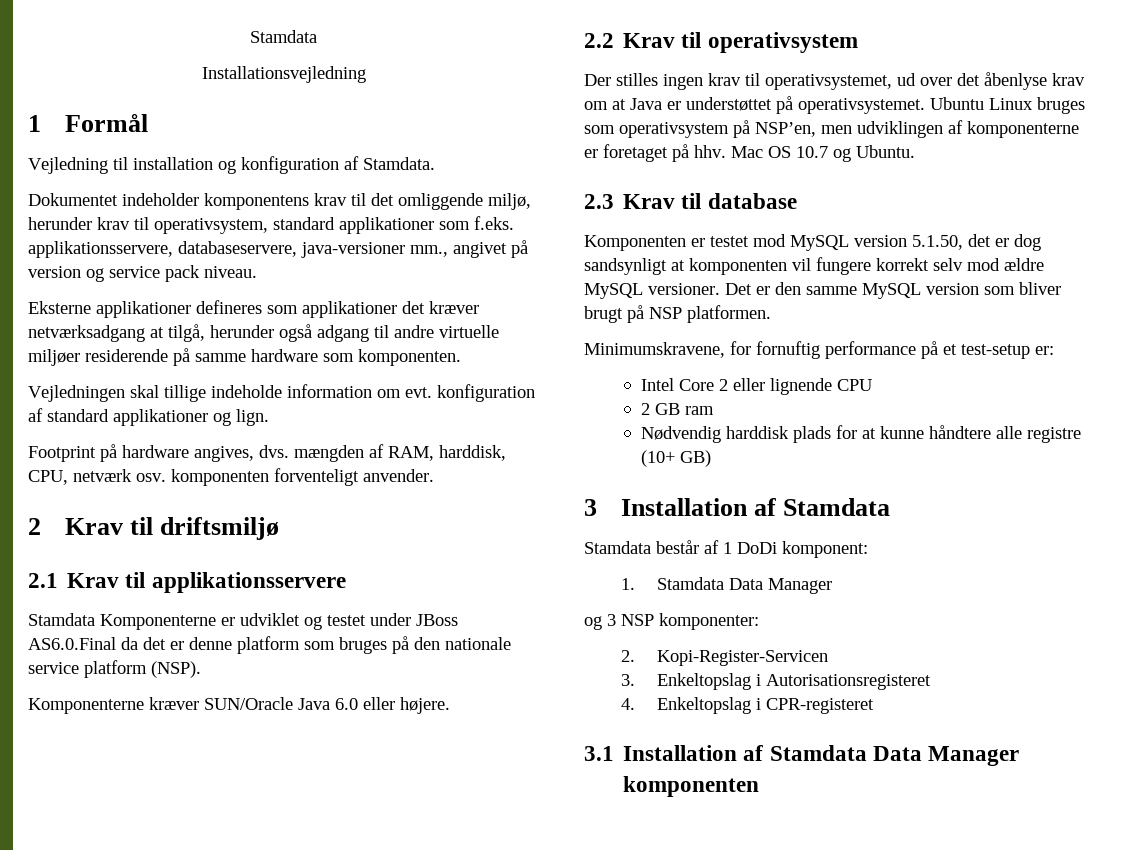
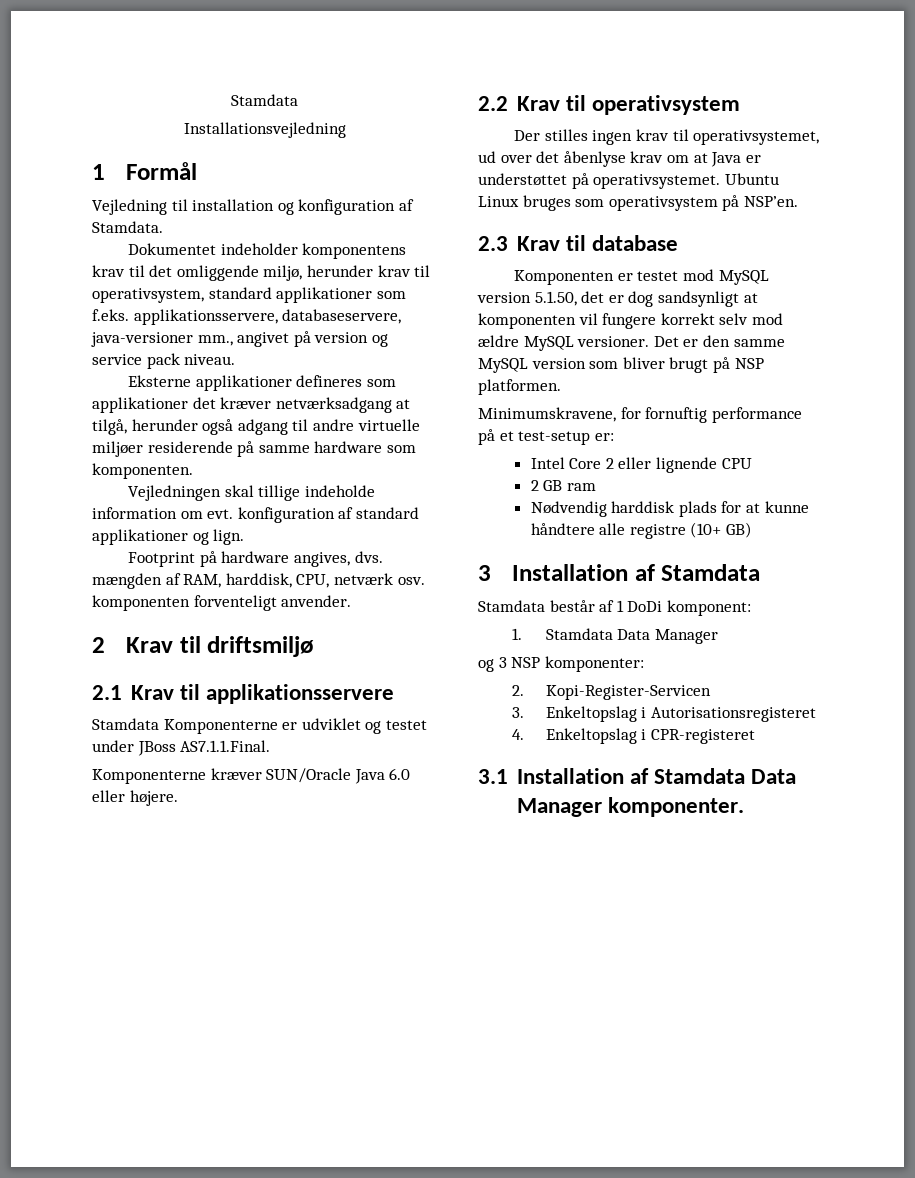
[28,636,511,654] [28,660,201,678] AS6.0.Final da det er denne platform som bruges på den nationale service platform (NSP). -> [180,740,271,752] AS7.1.1.Final.
[755,120,1079,138] [584,144,915,162] NSP’en, men udviklingen af komponenterne er foretaget på hhv. Mac OS 10.7 og Ubuntu. -> [743,196,798,207] NSP’en.
[623,776,760,797] komponenten -> [607,797,744,817] komponenter.

